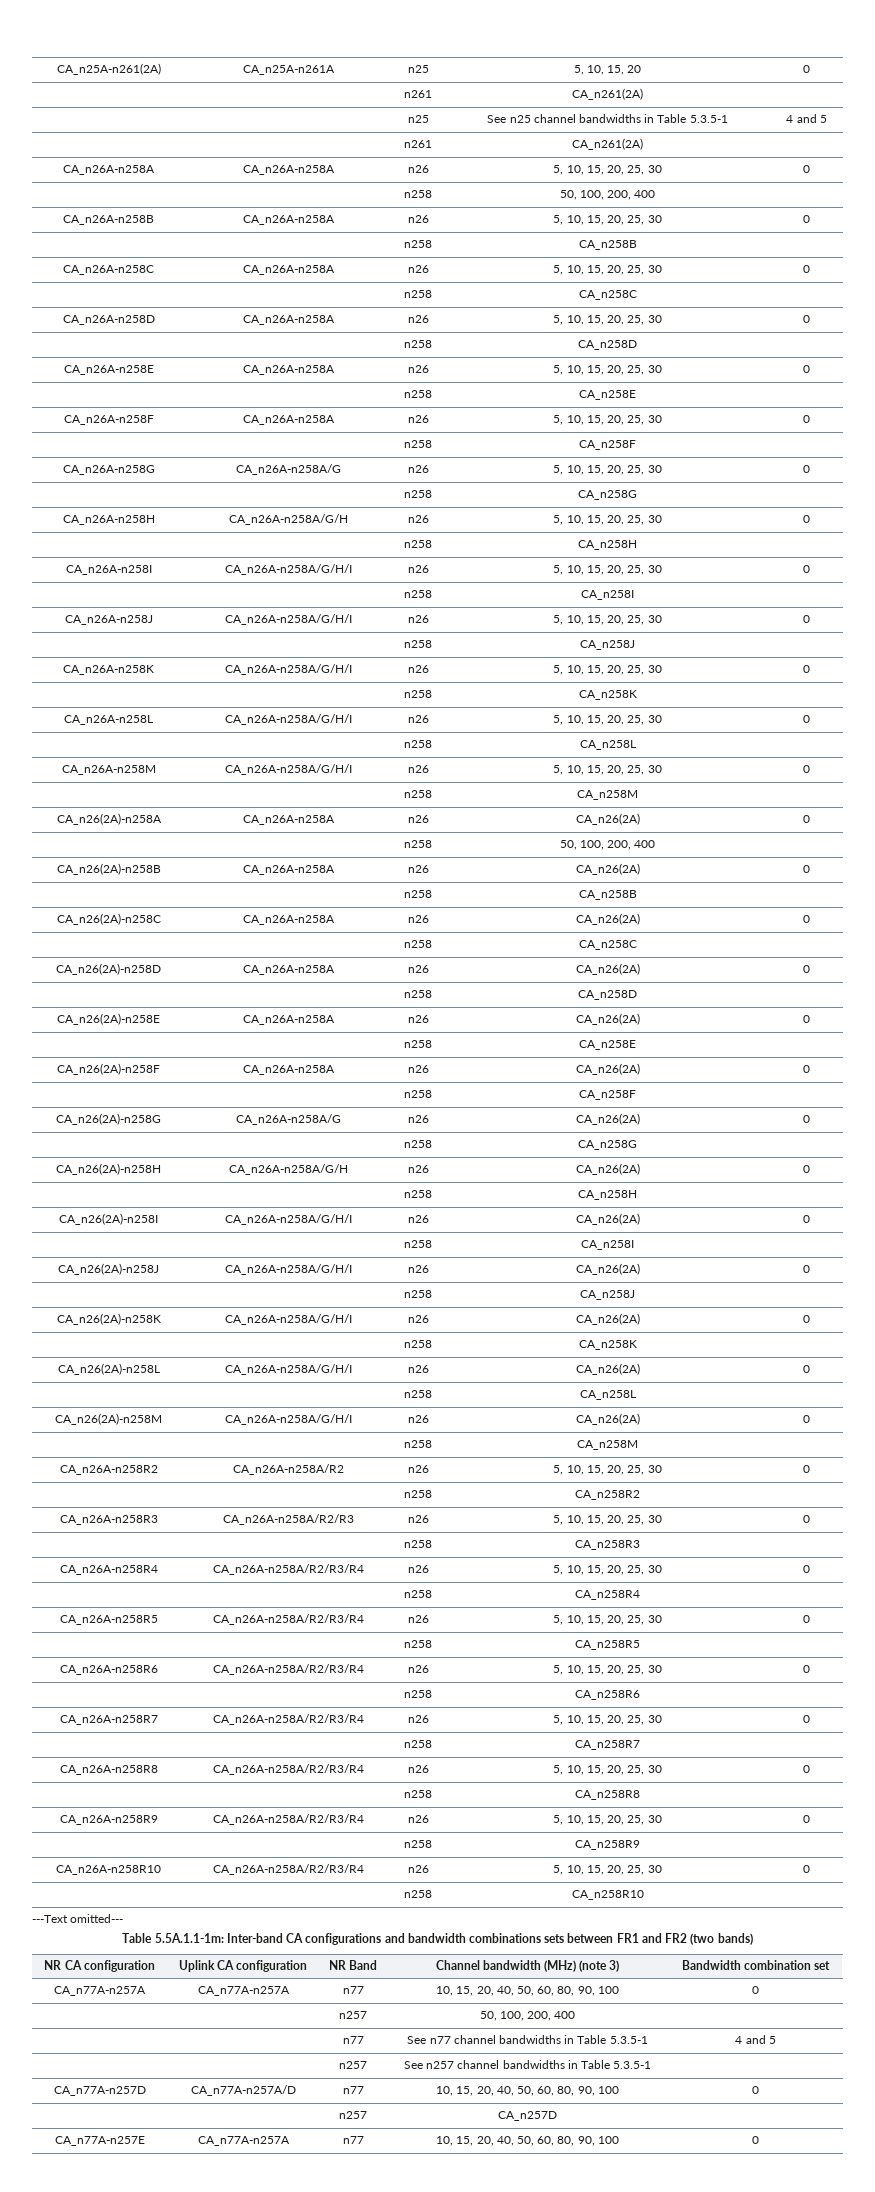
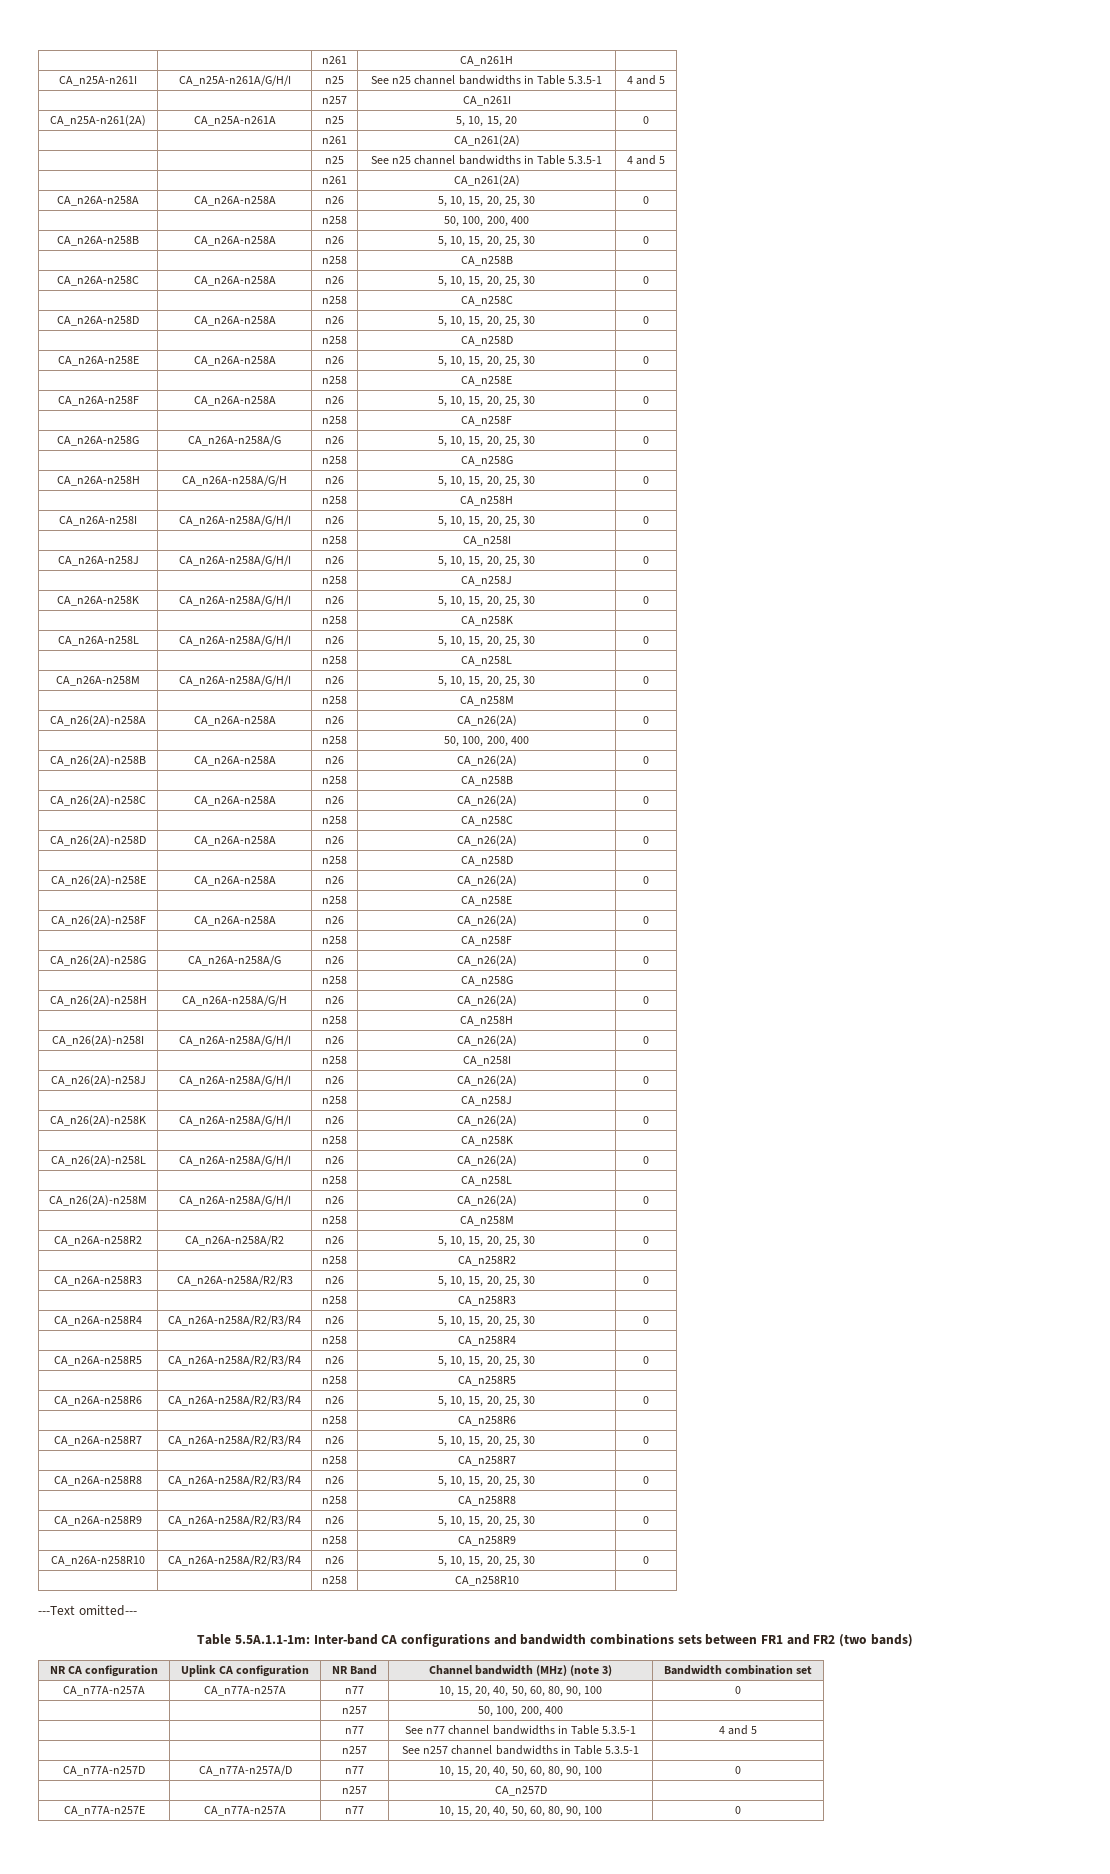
(56, 69) none -> [322,56,347,64] [460,56,513,66] [59,76,137,86] [178,75,291,86] [325,76,344,84] [370,75,603,85] [626,75,666,85] [322,96,347,104] [462,96,511,106] | | n261 | CA_n261H | // CA_n25A-n261I | CA_n25A-n261A/G/H/I | n25 | See n25 channel bandwidths in Table 5.3.5-1 | 4 and 5 // | | n257 | CA_n261I | //

